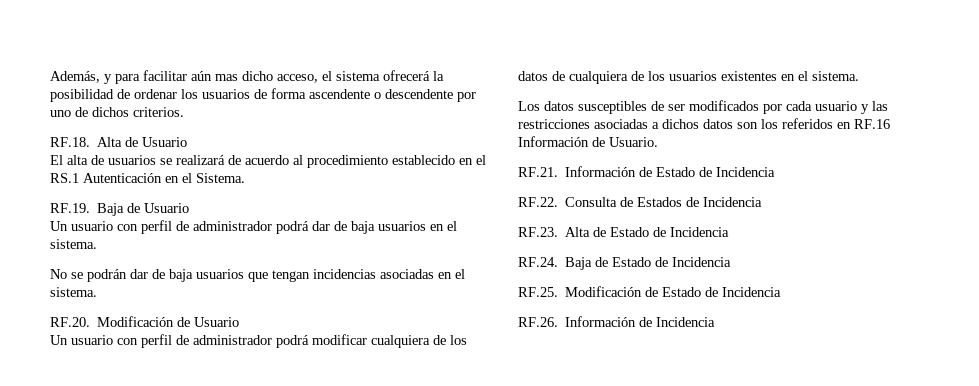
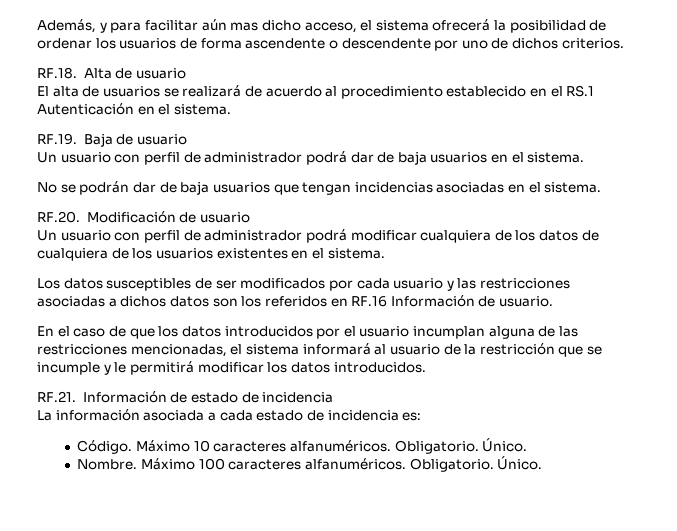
[142,137,188,147] Usuario -> [136,68,187,79] usuario
[196,173,245,183] Sistema. -> [173,104,231,115] sistema.
[144,203,190,213] Usuario -> [137,134,188,145] usuario
[194,317,240,327] Usuario -> [200,212,251,223] usuario
[609,137,658,147] [518,166,776,177] [518,197,763,207] [518,227,730,237] [518,257,732,270] [518,286,782,297] [518,316,716,327] Usuario. // RF.21. Información de Estado de Incidencia // RF.22. Consulta de Estados de Incidencia // RF.23. Alta de Estado de Incidencia // RF.24. Baja de Estado de Incidencia // RF.25. Modificación de Estado de Incidencia // RF.26. Información de Incidencia -> [499,296,554,307] [37,326,579,339] [37,343,603,357] [37,361,426,375] [37,391,334,403] [37,409,422,421] [77,438,528,454] [77,456,543,472] usuario. // En el caso de que los datos introducidos por el usuario incumplan alguna de las restricciones mencionadas, el sistema informará al usuario de la restricción que se incumple y le permitirá modificar los datos introducidos. // RF.21. Información de estado de incidencia // La información asociada a cada estado de incidencia es: // Código. Máximo 10 caracteres alfanuméricos. Obligatorio. Único. // Nombre. Máximo 100 caracteres alfanuméricos. Obligatorio. Único.

